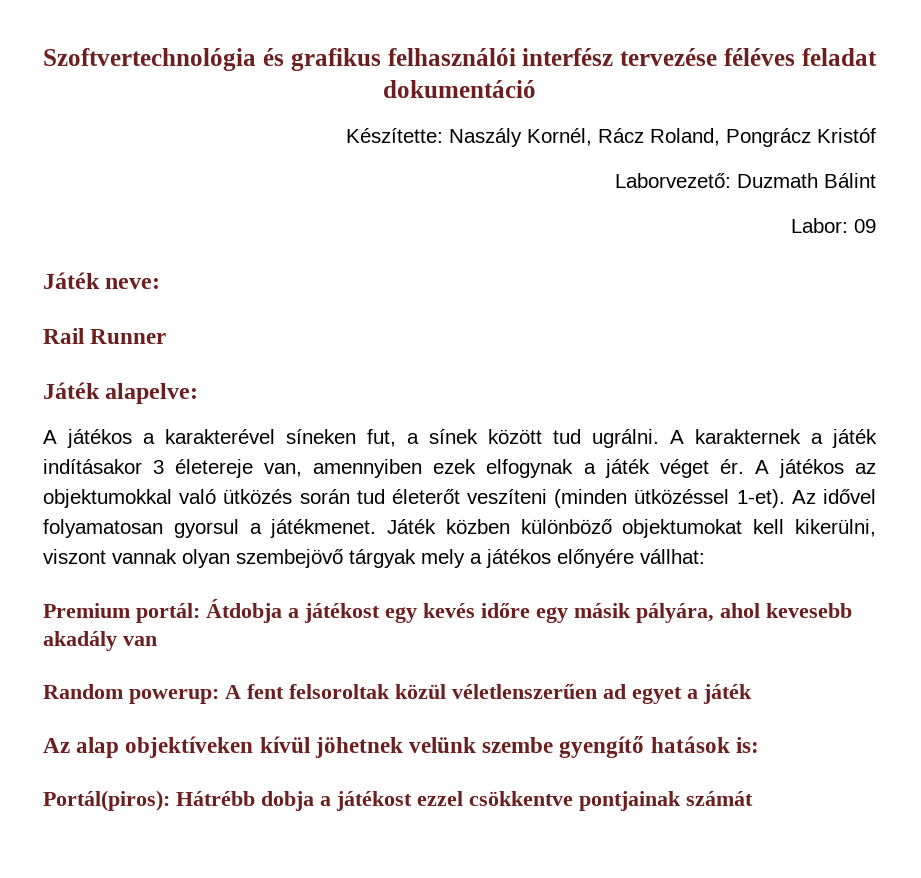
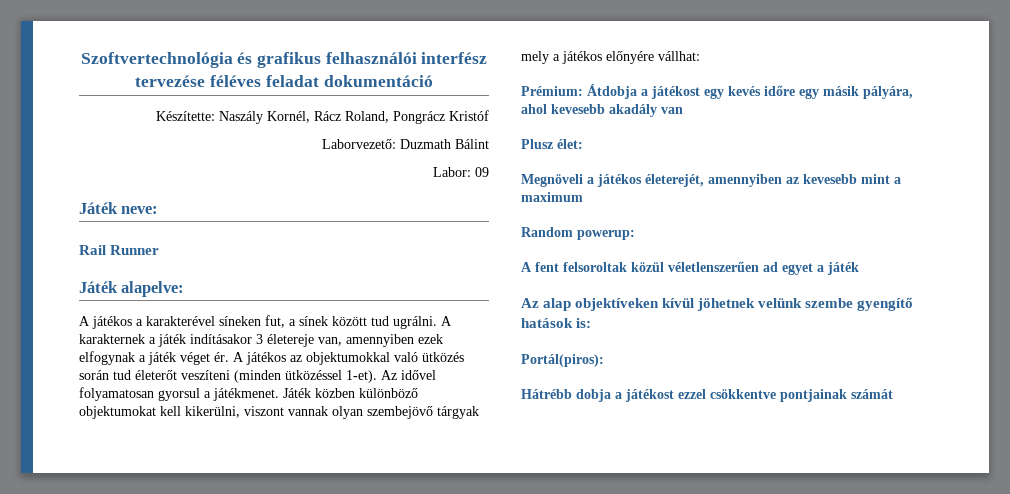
[43,603,200,623] Premium portál: -> [521,86,583,96] Prémium:
(157, 641) none -> [521,139,583,149] [521,174,901,187] [521,192,583,202] // Plusz élet: // Megnöveli a játékos életerejét, amennyiben az kevesebb mint a maximum
(219, 696) none -> (635, 235) //
(170, 800) none -> (604, 360) //

